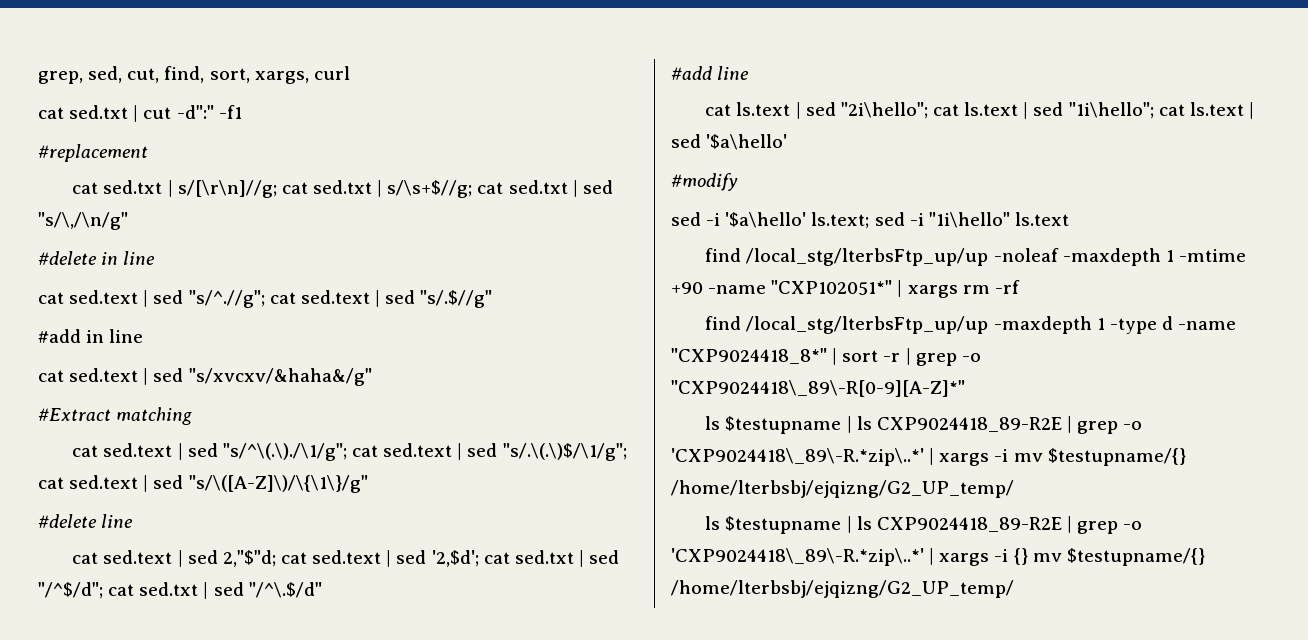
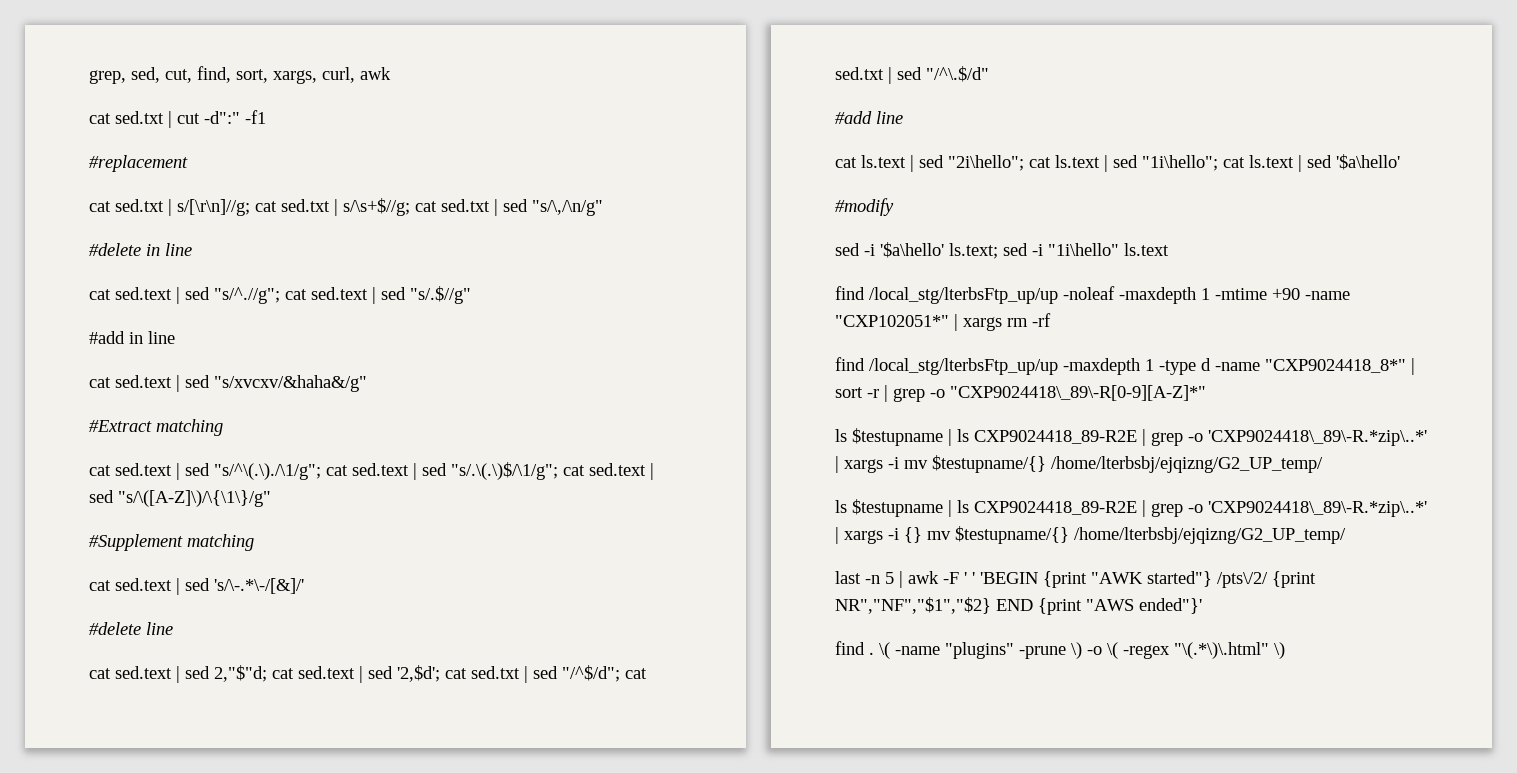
[313,66,350,80] curl -> [322,67,391,83] curl, awk
(368, 484) none -> [89,534,254,551] [89,578,304,595] // #Supplement matching // cat sed.text | sed 's/\-.*\-/[&]/'
(1014, 589) none -> [835,571,1316,588] [835,597,1202,615] [835,641,1285,659] // last -n 5 | awk -F ' ' 'BEGIN {print "AWK started"} /pts\/2/ {print NR","NF","$1","$2} END {print "AWS ended"}' // find . \( -name "plugins" -prune \) -o \( -regex "\(.*\)\.html" \)

